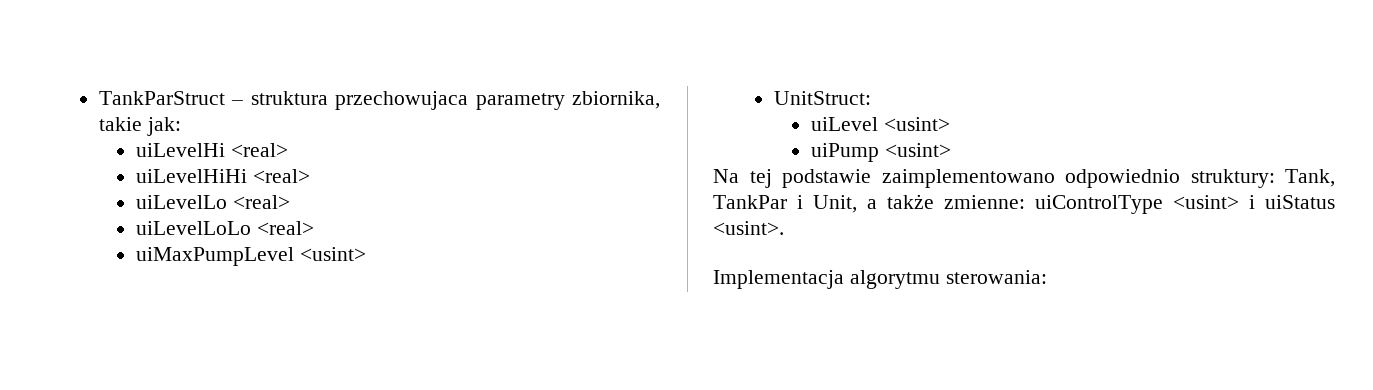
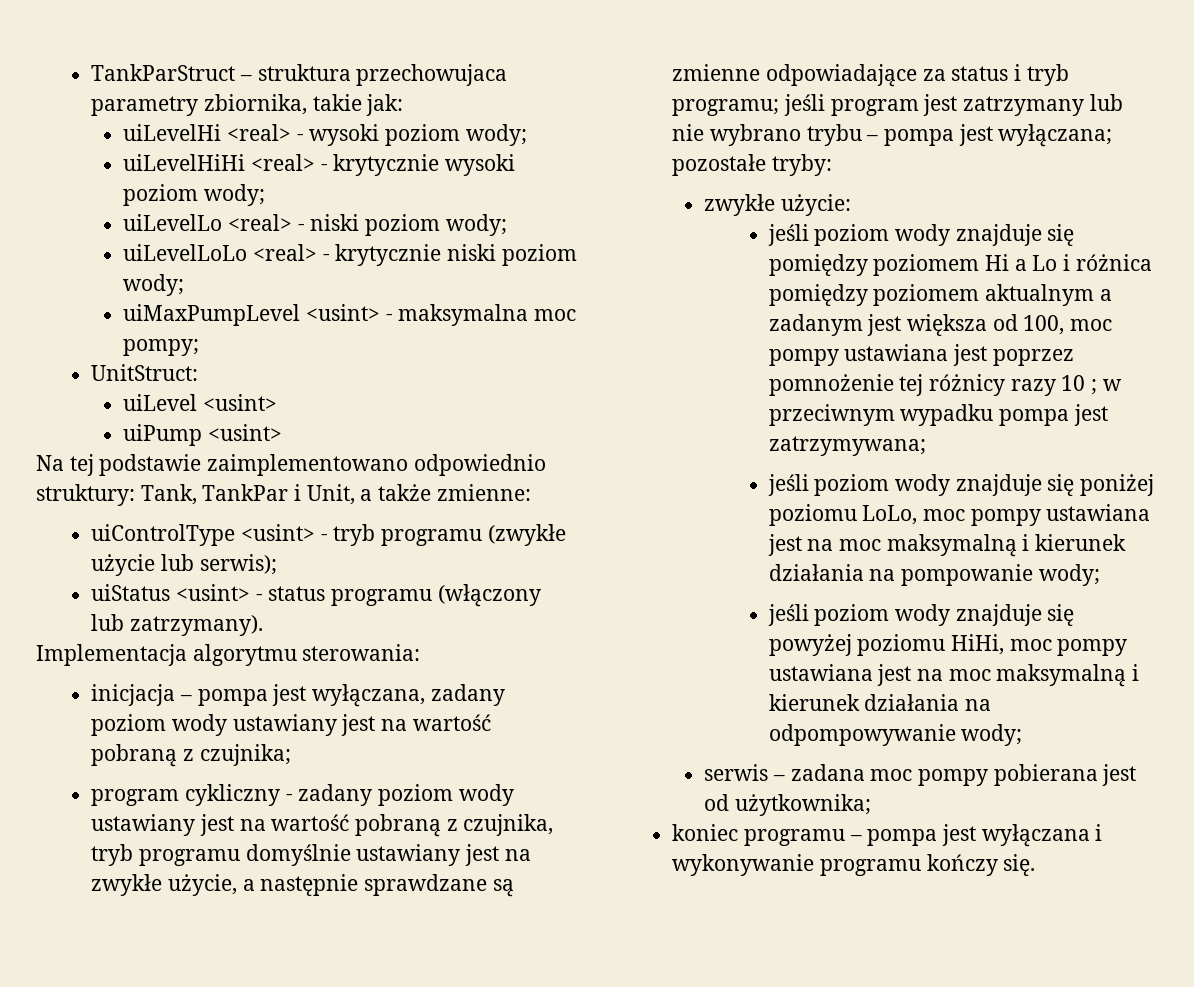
[136,169,311,183] [136,195,291,209] [136,221,315,235] [136,247,367,266] // uiLevelHiHi <real> // uiLevelLo <real> // uiLevelLoLo <real> // uiMaxPumpLevel <usint> -> [296,124,527,146] [123,154,515,176] [123,184,265,206] [123,214,507,236] [123,244,577,266] [123,274,185,296] [123,304,576,326] [123,339,200,356] - wysoki poziom wody; // uiLevelHiHi <real> - krytycznie wysoki poziom wody; // uiLevelLo <real> - niski poziom wody; // uiLevelLoLo <real> - krytycznie niski poziom wody; // uiMaxPumpLevel <usint> - maksymalna moc pompy;
(1025, 202) none -> (531, 492) //
[1249,195,1335,209] [713,221,784,235] [713,270,1047,289] i uiStatus <usint>. // Implementacja algorytmu sterowania: -> [320,524,566,546] [91,554,277,576] [91,584,541,607] [91,614,263,636] [36,644,421,666] [91,684,505,707] [91,714,491,736] [91,744,291,767] [91,784,514,806] [91,814,554,837] [91,844,531,866] [91,874,514,897] [672,64,1069,87] [672,94,1123,116] [672,124,1113,147] [672,154,832,176] [704,194,851,216] [767,224,1075,246] [768,254,1152,276] [768,284,1112,306] [768,314,1112,336] [768,344,1074,366] [768,374,1122,396] [768,404,1108,426] [768,436,926,456] [767,474,1154,496] [768,504,1151,526] [767,534,1126,557] [768,564,1100,586] [767,604,1075,626] [768,634,1128,656] [768,664,1139,687] [768,694,991,711] [768,724,1023,746] [704,764,1137,786] [704,794,871,816] [672,824,1103,847] [672,854,1036,876] - tryb programu (zwykłe użycie lub serwis); // uiStatus <usint> - status programu (włączony lub zatrzymany). // Implementacja algorytmu sterowania: // inicjacja – pompa jest wyłączana, zadany poziom wody ustawiany jest na wartość pobraną z czujnika; // program cykliczny - zadany poziom wody ustawiany jest na wartość pobraną z czujnika, tryb programu domyślnie ustawiany jest na zwykłe użycie, a następnie sprawdzane są zmienne odpowiadające za status i tryb programu; jeśli program jest zatrzymany lub nie wybrano trybu – pompa jest wyłączana; pozostałe tryby: // zwykłe użycie: // jeśli poziom wody znajduje się pomiędzy poziomem Hi a Lo i różnica pomiędzy poziomem aktualnym a zadanym jest większa od 100, moc pompy ustawiana jest poprzez pomnożenie tej różnicy razy 10 ; w przeciwnym wypadku pompa jest zatrzymywana; // jeśli poziom wody znajduje się poniżej poziomu LoLo, moc pompy ustawiana jest na moc maksymalną i kierunek działania na pompowanie wody; // jeśli poziom wody znajduje się powyżej poziomu HiHi, moc pompy ustawiana jest na moc maksymalną i kierunek działania na odpompowywanie wody; // serwis – zadana moc pompy pobierana jest od użytkownika; // koniec programu – pompa jest wyłączana i wykonywanie programu kończy się.

